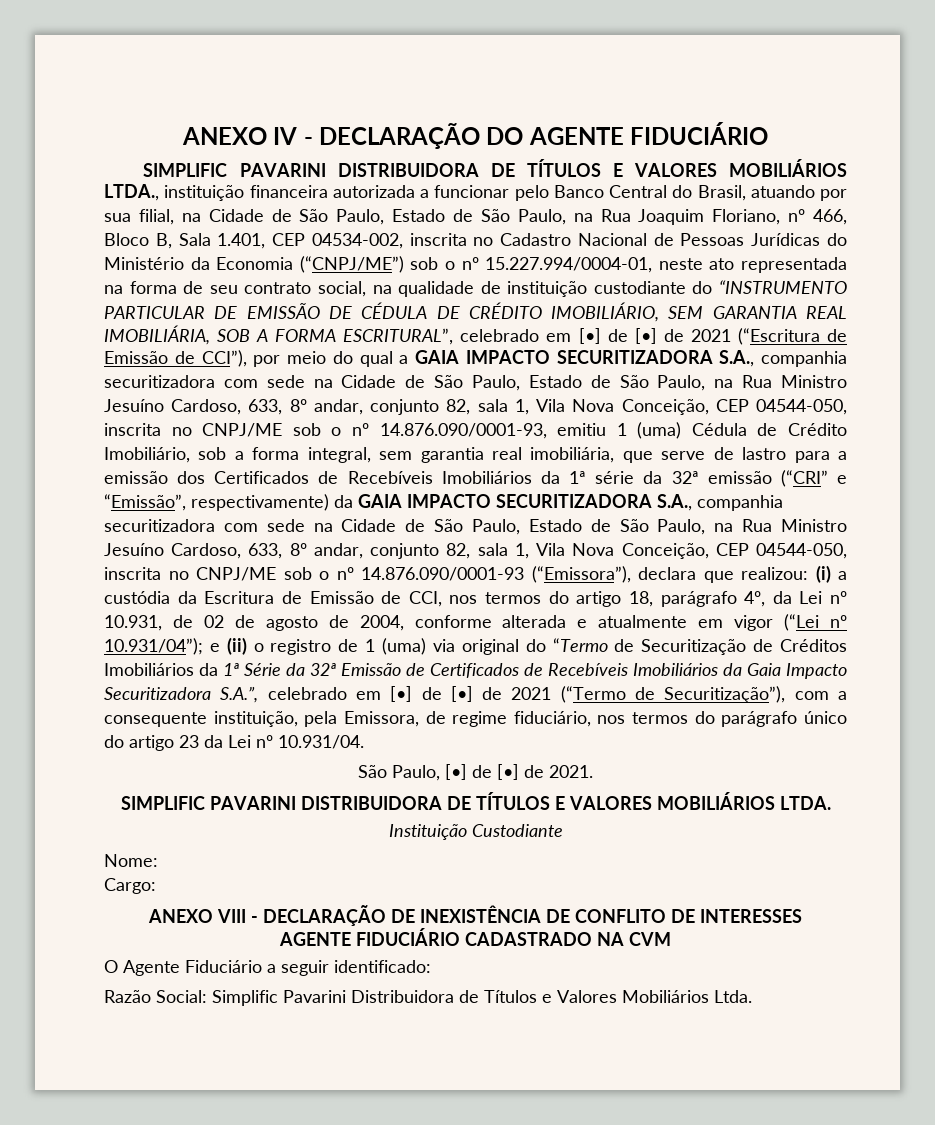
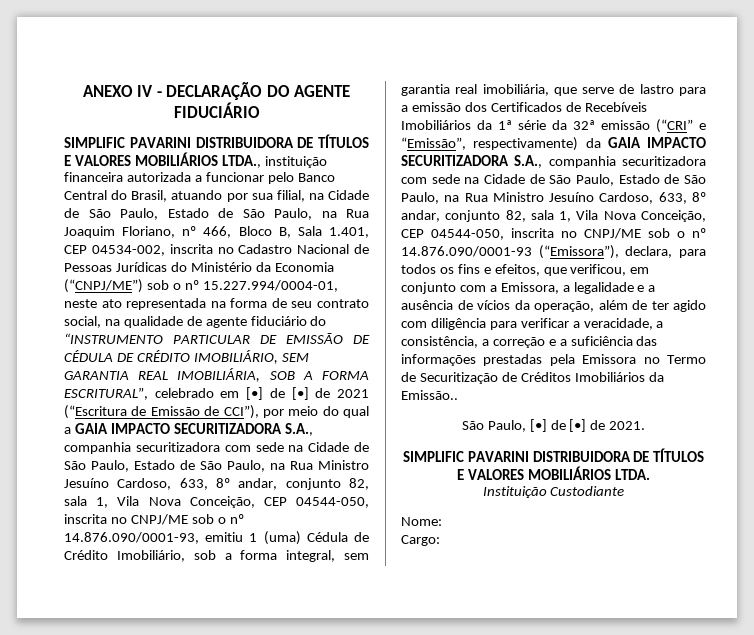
[507,281,686,297] instituição custodiante -> [205,316,307,328] agente fiduciário
[638,565,847,583] [104,591,847,607] [104,614,848,631] [104,637,608,655] declara que realizou: (i) a custódia da Escritura de Emissão de CCI, nos termos do artigo 18, parágrafo 4º, da Lei nº 10.931, de 02 de agosto de 2004, conforme alterada e atualmente em vigor (“Lei nº 10.931/04”); e (ii) o registro de 1 (uma) via original do “Termo -> [625,246,706,258] [401,264,650,276] [401,282,656,294] [401,300,706,312] [401,318,664,330] [401,336,658,348] [401,354,706,366] declara, para todos os fins e efeitos, que verificou, em conjunto com a Emissora, a legalidade e a ausência de vícios da operação, além de ter agido com diligência para verificar a veracidade, a consistência, a correção e a suficiência das informações prestadas pela Emissora no Termo
[223,663,847,679] [104,686,847,703] [104,711,847,727] [104,735,364,751] 1ª Série da 32ª Emissão de Certificados de Recebíveis Imobiliários da Gaia Impacto Securitizadora S.A.”, celebrado em [•] de [•] de 2021 (“Termo de Securitização”), com a consequente instituição, pela Emissora, de regime fiduciário, nos termos do parágrafo único do artigo 23 da Lei nº 10.931/04. -> [401,390,458,400] Emissão..
[148,905,802,926] [279,928,671,946] [104,960,431,976] [104,990,752,1006] // ANEXO VIII - DECLARAÇÃO DE INEXISTÊNCIA DE CONFLITO DE INTERESSES // AGENTE FIDUCIÁRIO CADASTRADO NA CVM // O Agente Fiduciário a seguir identificado: // Razão Social: Simplific Pavarini Distribuidora de Títulos e Valores Mobiliários Ltda. -> (440, 540) none

